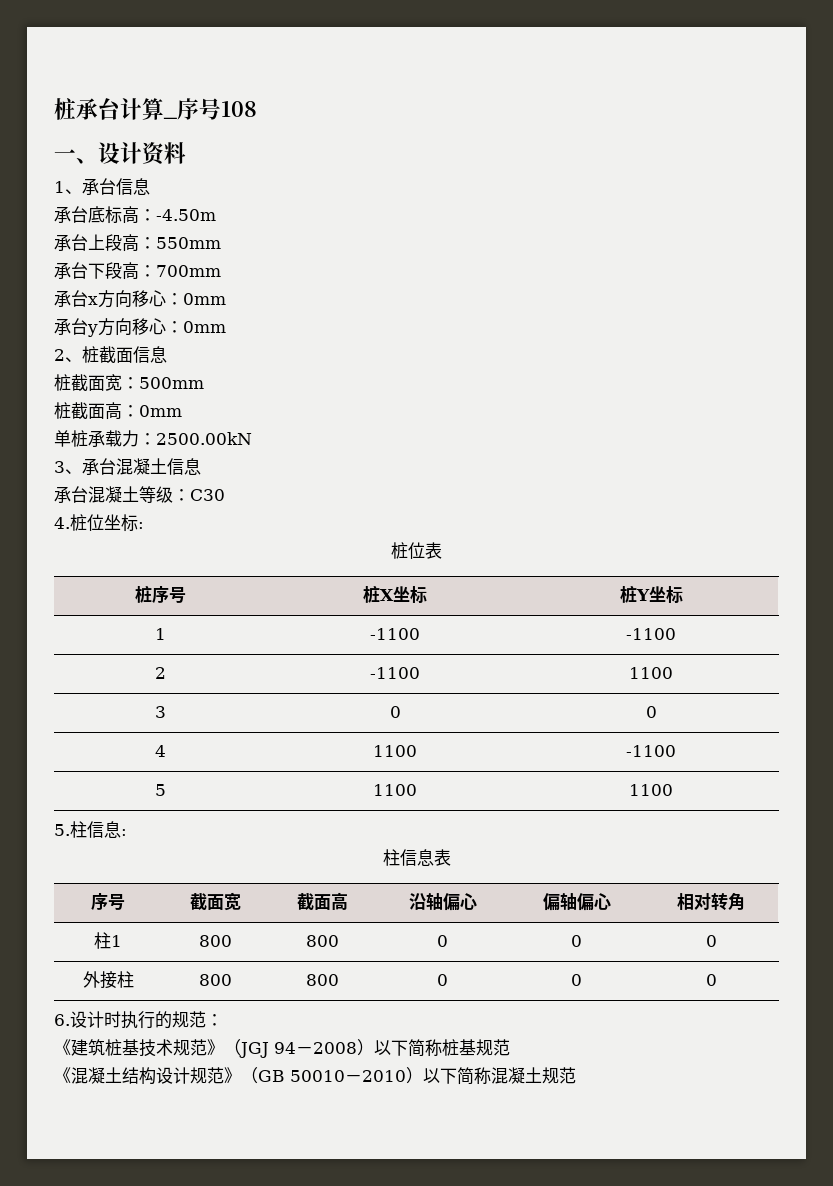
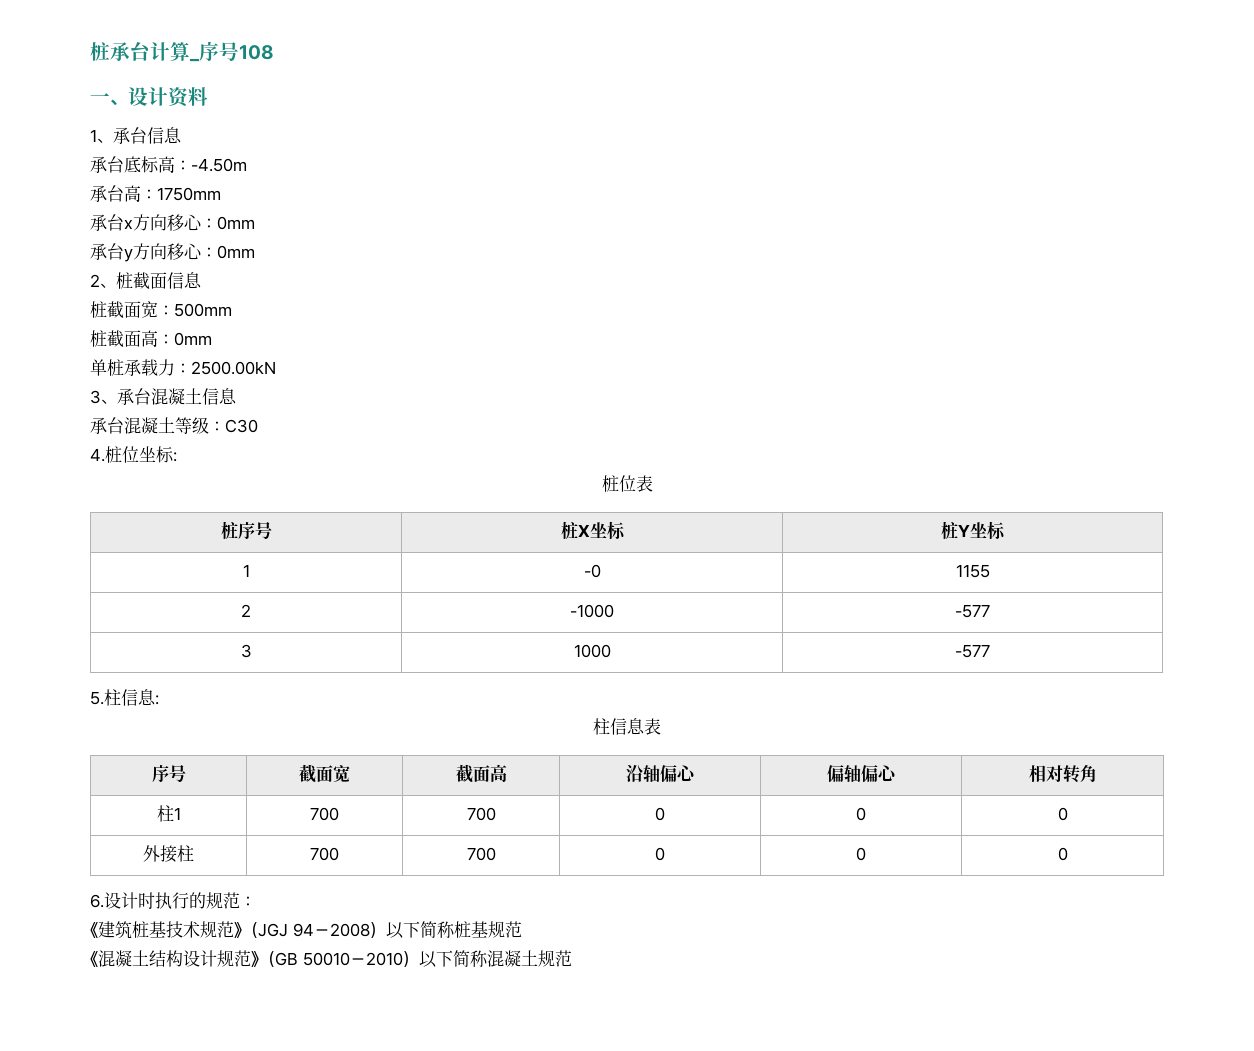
[88,234,221,252] [54,262,221,280] 上段高：550mm // 承台下段高：700mm -> [124,185,221,202] 高：1750mm
[370,628,421,640] [626,628,676,640] -1100 | -1100 -> [583,564,601,578] [955,564,990,578] -0 | 1155
[370,667,421,679] [629,667,673,679] -1100 | 1100 -> [570,604,614,618] [955,604,990,618] -1000 | -577
[389,706,401,718] [645,706,657,718] [155,745,166,757] [373,745,418,757] [626,745,676,757] [155,784,166,796] [373,784,418,796] [629,784,673,796] 0 | 0 // 4 | 1100 | -1100 // 5 | 1100 | 1100 -> [573,644,611,658] [955,644,990,658] 1000 | -577
[198,935,232,947] [305,935,339,947] 800 | 800 -> [310,807,339,821] [466,807,496,821] 700 | 700
[198,974,232,986] [305,974,339,986] 800 | 800 -> [310,847,339,861] [466,847,496,861] 700 | 700

